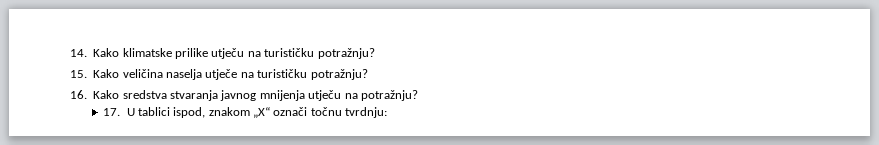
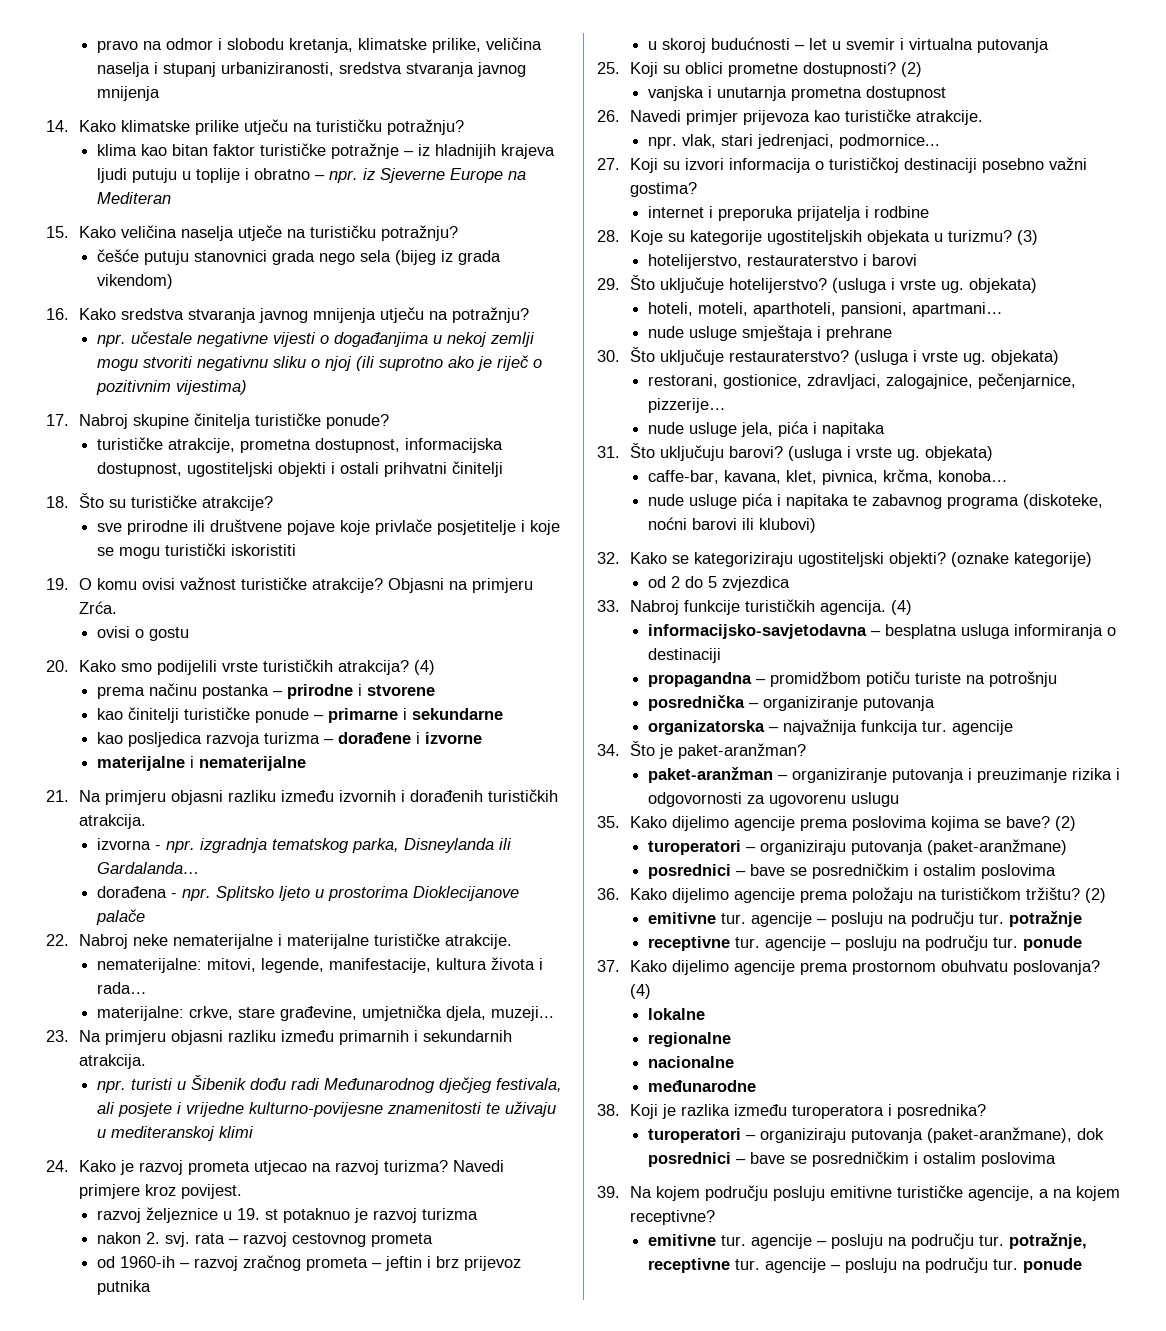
(70, 53) none -> [96,37,542,53] [96,62,526,77] [96,86,160,101] pravo na odmor i slobodu kretanja, klimatske prilike, veličina naselja i stupanj urbaniziranosti, sredstva stvaranja javnog mnijenja //
(375, 53) none -> [96,143,555,159] [96,168,526,183] [96,192,171,204] // klima kao bitan faktor turističke potražnje – iz hladnijih krajeva ljudi putuju u toplije i obratno – npr. iz Sjeverne Europe na Mediteran
(368, 74) none -> [96,249,501,265] [96,274,173,289] // češće putuju stanovnici grada nego sela (bijeg iz grada vikendom)
[103,107,388,118] 17. U tablici ispod, znakom „X“ označi točnu tvrdnju: -> [96,331,535,347] [96,355,542,371] [95,380,247,395] [46,413,389,429] [96,437,503,453] [96,461,503,477] [46,493,273,511] [96,519,560,535] [96,543,296,559] [46,577,533,593] [78,601,117,614] [96,626,189,641] [46,659,435,675] [96,683,435,699] [96,707,503,723] [96,732,482,747] [96,756,306,771] [46,789,558,805] [78,814,146,829] [96,838,512,853] [96,862,200,874] [96,886,519,901] [95,909,145,925] [46,933,512,949] [96,957,543,973] [96,982,147,994] [96,1005,554,1021] [46,1030,512,1045] [78,1054,146,1069] [96,1075,562,1093] [96,1101,556,1117] [96,1126,254,1141] [46,1160,504,1175] [78,1184,242,1199] [96,1207,478,1223] [96,1232,433,1247] [96,1255,521,1271] [96,1280,151,1295] [647,37,1049,53] [597,62,922,77] [647,86,946,101] [597,109,983,125] [647,134,940,149] [597,157,1087,173] [629,182,697,197] [647,206,929,221] [597,230,1038,245] [647,254,917,269] [597,275,1037,293] [647,302,1003,317] [647,325,892,341] [597,347,1059,365] [647,373,1076,389] [647,398,726,413] [647,421,885,437] [597,443,993,461] [647,469,1008,485] [647,493,1103,509] [647,517,816,533] [597,552,1092,567] [647,576,790,591] [597,599,912,615] [647,624,1116,639] [647,648,721,663] [647,671,1057,687] [647,695,935,711] [647,719,1013,735] [597,741,806,759] [647,767,1120,783] [647,792,899,807] [597,816,1076,831] [647,839,1067,855] [647,863,1056,879] [597,887,1106,903] [647,911,1082,927] [647,935,1082,951] [597,960,1100,975] [629,984,651,999] [647,1008,705,1020] [647,1032,731,1047] [647,1056,734,1068] [647,1080,756,1092] [597,1104,986,1119] [647,1127,1104,1143] [647,1151,1056,1167] [597,1185,1120,1201] [629,1210,715,1225] [647,1233,1087,1249] [647,1257,1082,1273] npr. učestale negativne vijesti o događanjima u nekoj zemlji mogu stvoriti negativnu sliku o njoj (ili suprotno ako je riječ o pozitivnim vijestima) // 17. Nabroj skupine činitelja turističke ponude? // turističke atrakcije, prometna dostupnost, informacijska dostupnost, ugostiteljski objekti i ostali prihvatni činitelji // 18. Što su turističke atrakcije? // sve prirodne ili društvene pojave koje privlače posjetitelje i koje se mogu turistički iskoristiti // 19. O komu ovisi važnost turističke atrakcije? Objasni na primjeru Zrća. // ovisi o gostu // 20. Kako smo podijelili vrste turističkih atrakcija? (4) // prema načinu postanka – prirodne i stvorene // kao činitelji turističke ponude – primarne i sekundarne // kao posljedica razvoja turizma – dorađene i izvorne // materijalne i nematerijalne // 21. Na primjeru objasni razliku između izvornih i dorađenih turističkih atrakcija. // izvorna - npr. izgradnja tematskog parka, Disneylanda ili Gardalanda… // dorađena - npr. Splitsko ljeto u prostorima Dioklecijanove palače // 22. Nabroj neke nematerijalne i materijalne turističke atrakcije. // nematerijalne: mitovi, legende, manifestacije, kultura života i rada… // materijalne: crkve, stare građevine, umjetnička djela, muzeji... // 23. Na primjeru objasni razliku između primarnih i sekundarnih atrakcija. // npr. turisti u Šibenik dođu radi Međunarodnog dječjeg festivala, ali posjete i vrijedne kulturno-povijesne znamenitosti te uživaju u mediteranskoj klimi // 24. Kako je razvoj prometa utjecao na razvoj turizma? Navedi primjere kroz povijest. // razvoj željeznice u 19. st potaknuo je razvoj turizma // nakon 2. svj. rata – razvoj cestovnog prometa // od 1960-ih – razvoj zračnog prometa – jeftin i brz prijevoz putnika // u skoroj budućnosti – let u svemir i virtualna putovanja // 25. Koji su oblici prometne dostupnosti? (2) // vanjska i unutarnja prometna dostupnost // 26. Navedi primjer prijevoza kao turističke atrakcije. // npr. vlak, stari jedrenjaci, podmornice... // 27. Koji su izvori informacija o turističkoj destinaciji posebno važni gostima? // internet i preporuka prijatelja i rodbine // 28. Koje su kategorije ugostiteljskih objekata u turizmu? (3) // hotelijerstvo, restauraterstvo i barovi // 29. Što uključuje hotelijerstvo? (usluga i vrste ug. objekata) // hoteli, moteli, aparthoteli, pansioni, apartmani… // nude usluge smještaja i prehrane // 30. Što uključuje restauraterstvo? (usluga i vrste ug. objekata) // restorani, gostionice, zdravljaci, zalogajnice, pečenjarnice, pizzerije… // nude usluge jela, pića i napitaka // 31. Što uključuju barovi? (usluga i vrste ug. objekata) // caffe-bar, kavana, klet, pivnica, krčma, konoba… // nude usluge pića i napitaka te zabavnog programa (diskoteke, noćni barovi ili klubovi) // 32. Kako se kategoriziraju ugostiteljski objekti? (oznake kategorije) // od 2 do 5 zvjezdica // 33. Nabroj funkcije turističkih agencija. (4) // informacijsko-savjetodavna – besplatna usluga informiranja o destinaciji // propagandna – promidžbom potiču turiste na potrošnju // posrednička – organiziranje putovanja // organizatorska – najvažnija funkcija tur. agencije // 34. Što je paket-aranžman? // paket-aranžman – organiziranje putovanja i preuzimanje rizika i odgovornosti za ugovorenu uslugu // 35. Kako dijelimo agencije prema poslovima kojima se bave? (2) // turoperatori – organiziraju putovanja (paket-aranžmane) // posrednici – bave se posredničkim i ostalim poslovima // 36. Kako dijelimo agencije prema položaju na turističkom tržištu? (2) // emitivne tur. agencije – posluju na području tur. potražnje // receptivne tur. agencije – posluju na području tur. ponude // 37. Kako dijelimo agencije prema prostornom obuhvatu poslovanja? (4) // lokalne // regionalne // nacionalne // međunarodne // 38. Koji je razlika između turoperatora i posrednika? // turoperatori – organiziraju putovanja (paket-aranžmane), dok posrednici – bave se posredničkim i ostalim poslovima // 39. Na kojem području posluju emitivne turističke agencije, a na kojem receptivne? // emitivne tur. agencije – posluju na području tur. potražnje, receptivne tur. agencije – posluju na području tur. ponude

